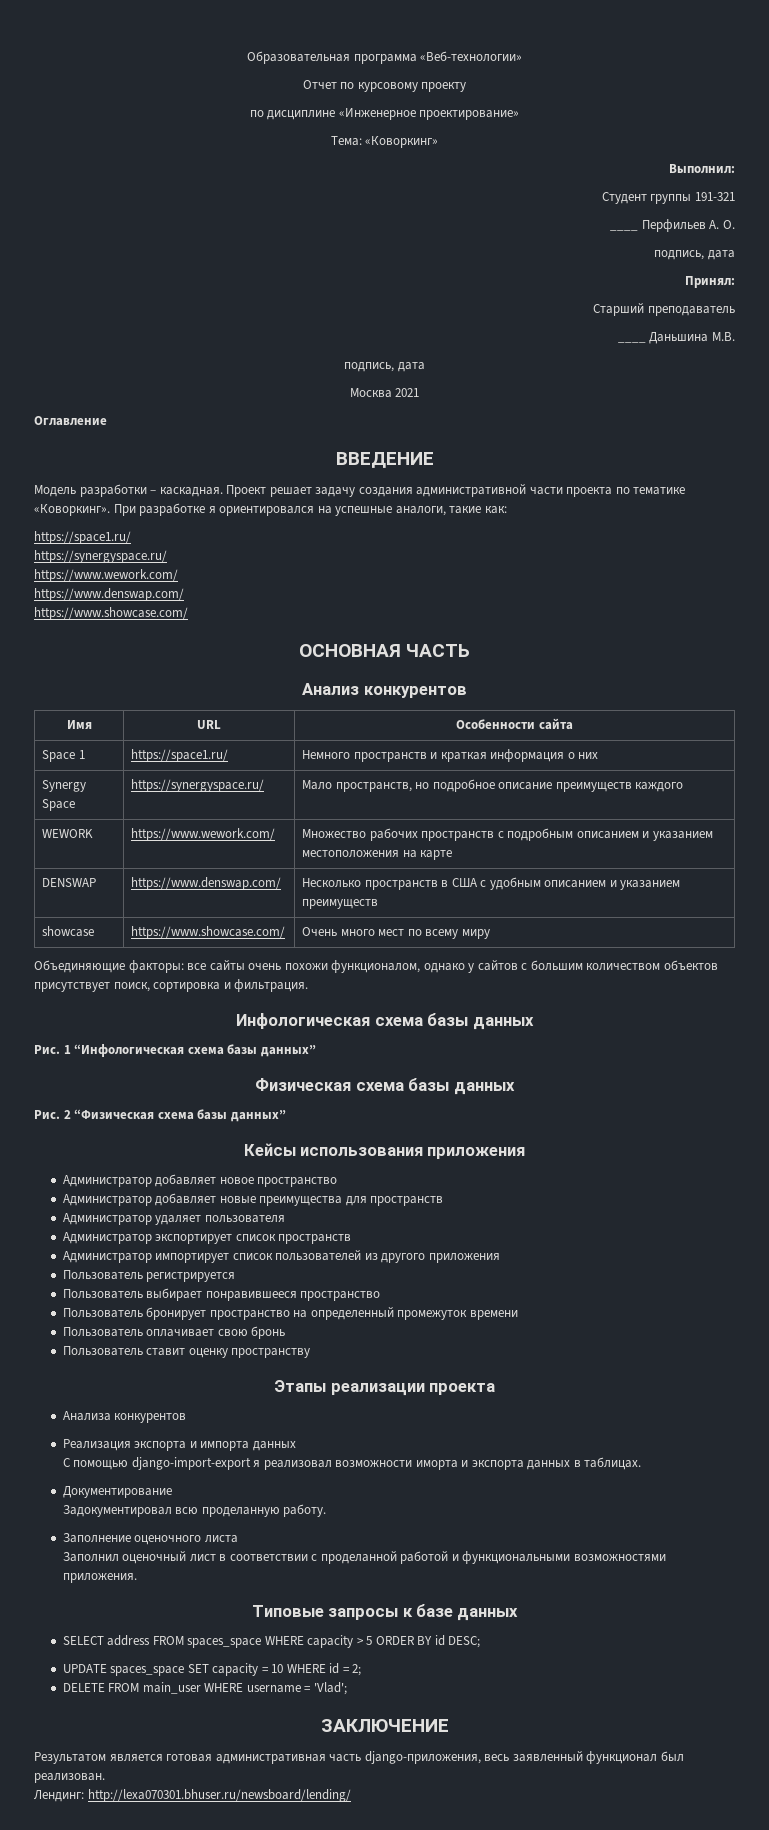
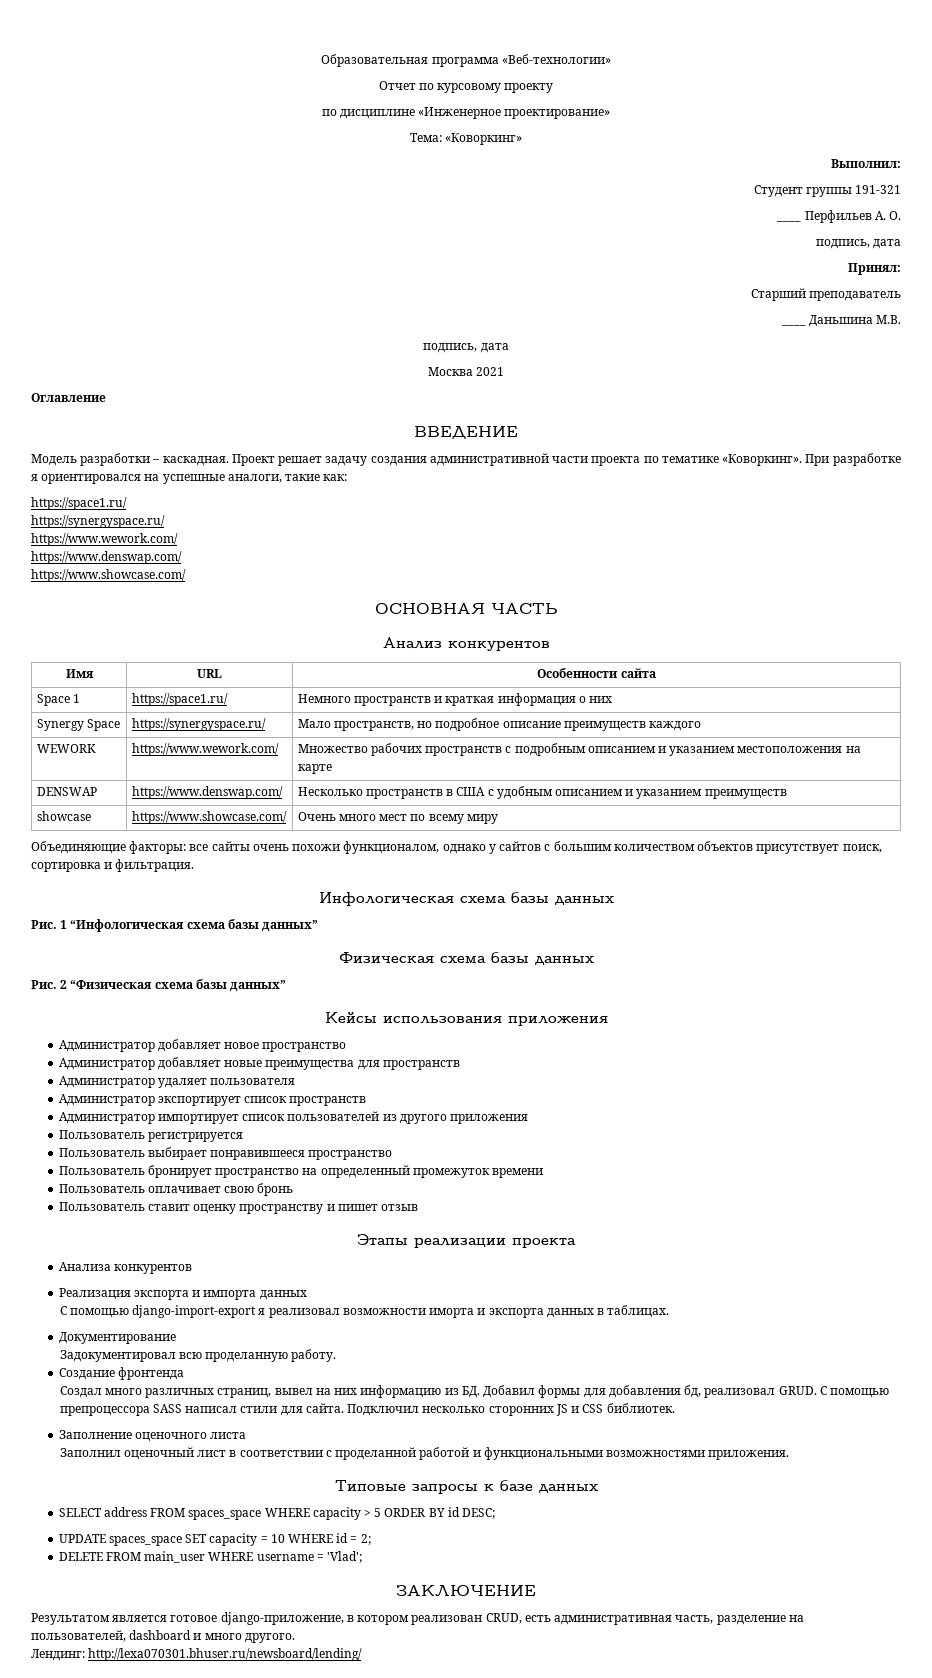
(311, 1353) none -> [326,1204,418,1211] и пишет отзыв
(327, 1510) none -> [58,1367,184,1380] [59,1385,890,1398] [59,1403,675,1416] // Создание фронтенда // Создал много различных страниц, вывел на них информацию из БД. Добавил формы для добавления бд, реализовал GRUD. С помощью препроцессора SASS написал стили для сайта. Подключил несколько сторонних JS и CSS библиотек.
[166,1751,684,1764] [34,1773,105,1783] готовая административная часть django-приложения, весь заявленный функционал был реализован. -> [170,1612,804,1625] [31,1630,295,1643] готовое django-приложение, в котором реализован CRUD, есть административная часть, разделение на пользователей, dashboard и много другого.

